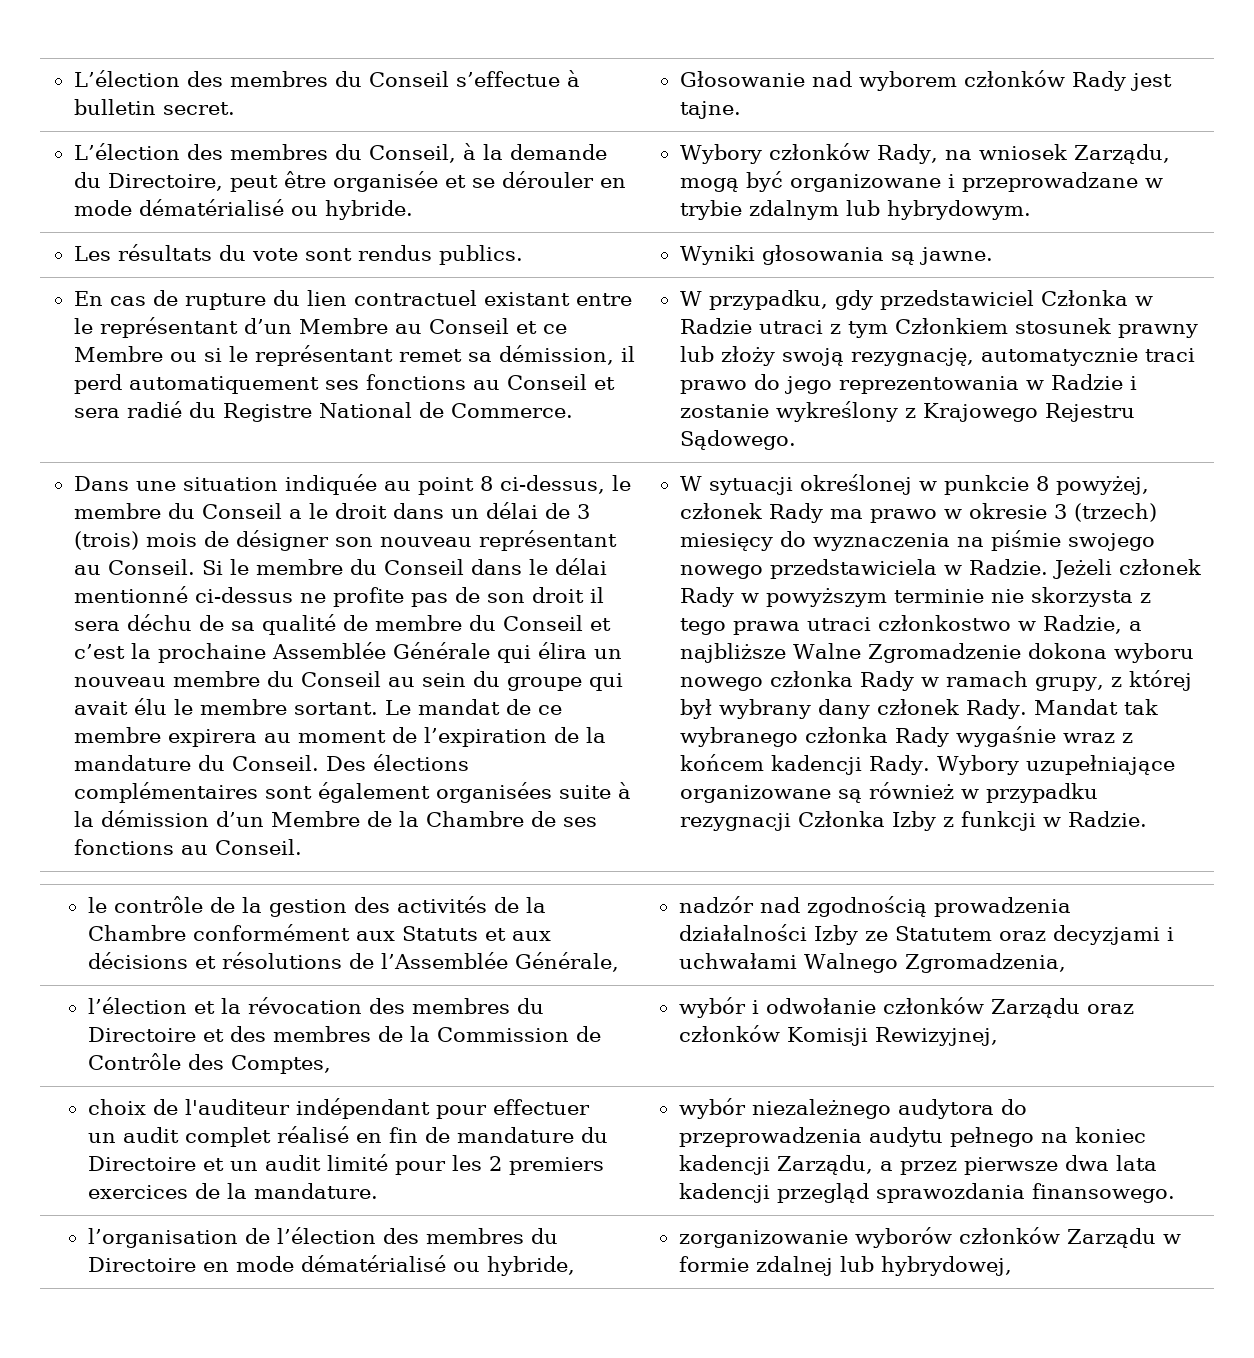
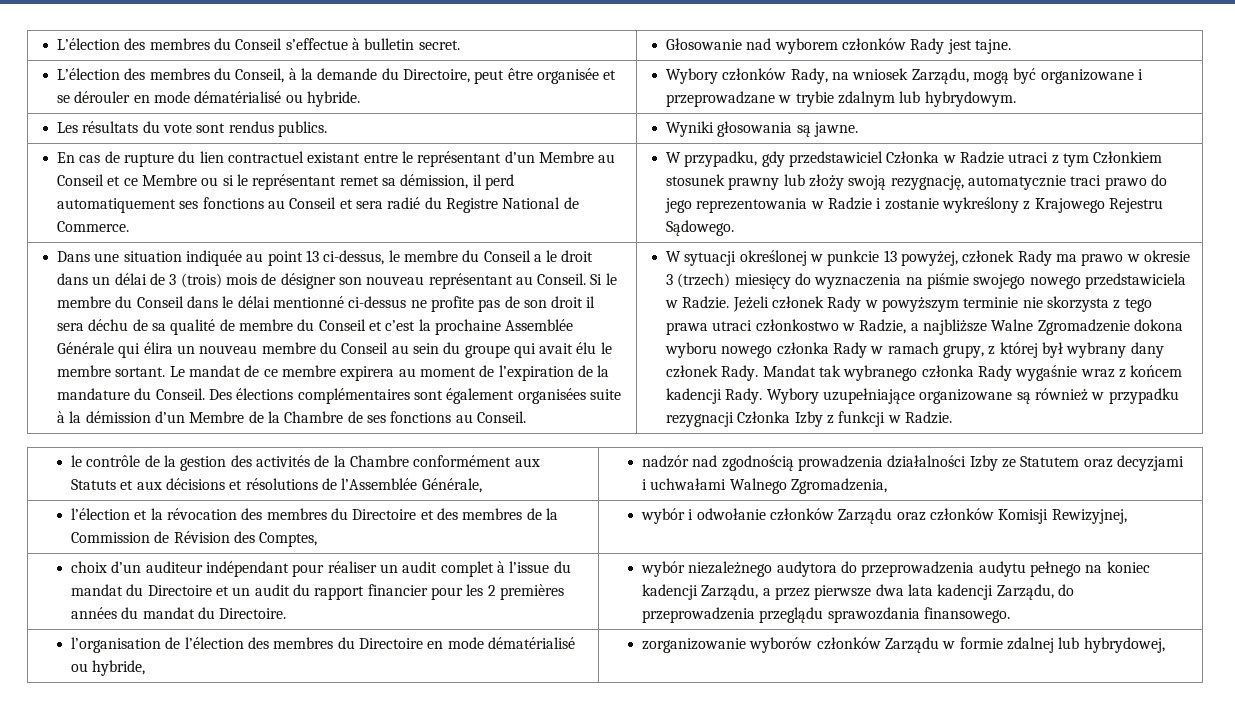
[479,476,493,491] 8 -> [305,250,319,262] 13
[1035,476,1049,491] 8 -> [883,250,897,262] 13
[87,1053,181,1070] Contrôle -> [173,531,230,543] Révision
[152,1099,290,1115] de l'auditeur -> [111,561,203,573] d’un auditeur
[492,1099,590,1115] effectuer -> [327,561,377,573] réaliser
[276,1126,574,1143] réalisé en fin de mandature -> [497,561,571,573] [71,584,124,596] à l’issue du mandat
[326,1154,604,1175] [87,1183,378,1199] limité pour les 2 premiers exercices de la mandature. -> [293,584,565,600] [71,607,287,619] du rapport financier pour les 2 premières années du mandat du Directoire.
[776,1183,869,1203] przegląd -> [996,584,1075,600] [642,607,824,623] Zarządu, do przeprowadzenia przeglądu

